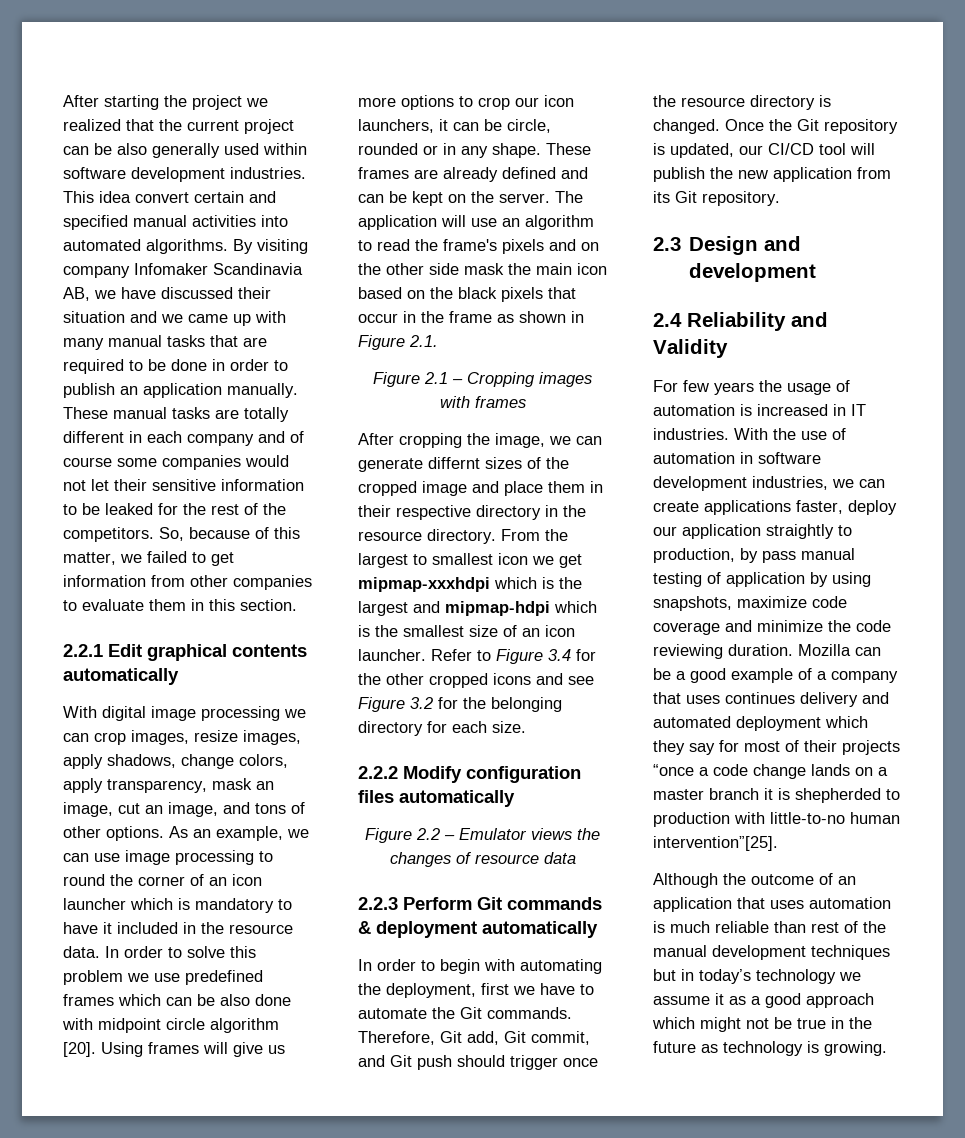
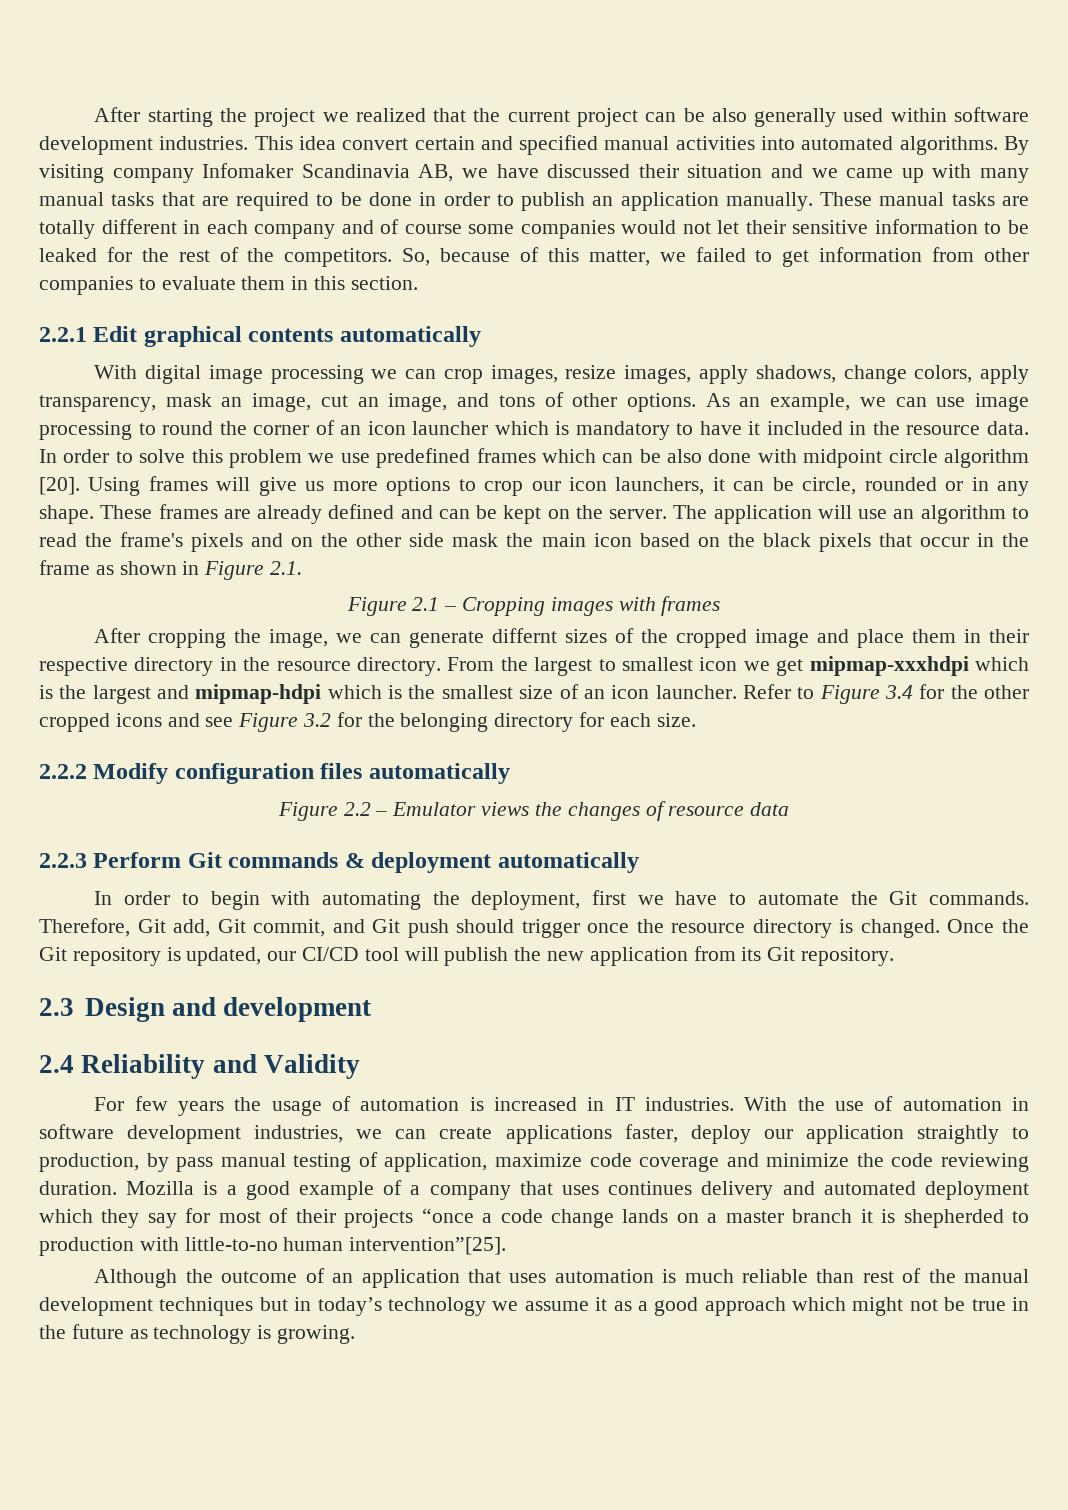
[726,572,871,587] [653,596,732,611] application by using snapshots, -> [384,1153,488,1172] application,
[855,647,881,656] [653,668,671,680] can be -> [203,1181,218,1195] is

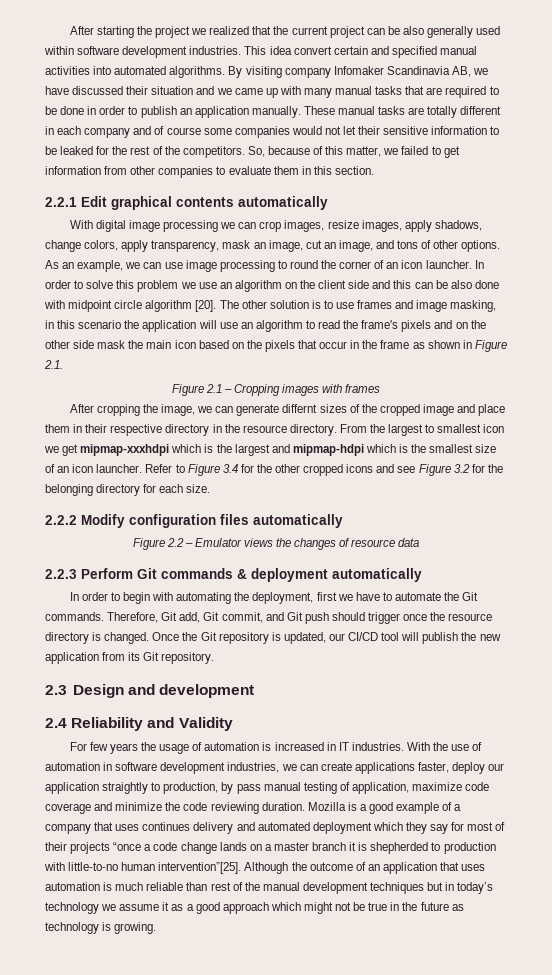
[412,421,1029,440] launcher which is mandatory to have it included in the resource data. -> [425,260,472,269] launcher.
[376,448,596,468] predefined frames which -> [219,280,412,292] an algorithm on the client side and this
[88,476,1030,496] [39,504,708,524] Using frames will give us more options to crop our icon launchers, it can be circle, rounded or in any shape. These frames are already defined and can be kept on the server. The -> [219,300,497,312] [45,320,140,329] The other solution is to use frames and image masking, in this scenario the
[762,533,811,547] black -> (262, 344) none
(507, 1246) // -> (242, 868) none

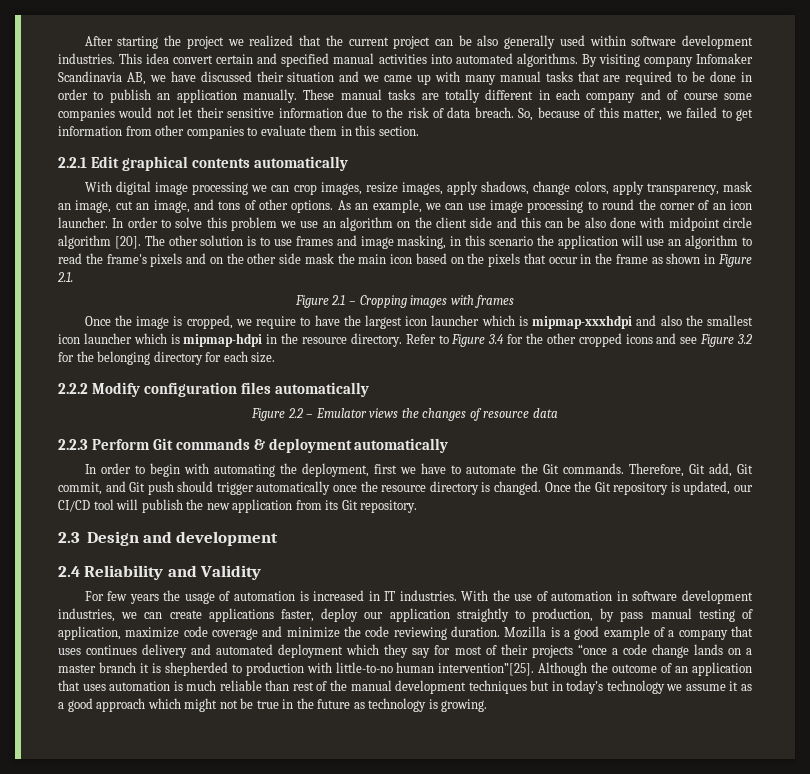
[490,126,500,135] [45,146,245,158] to be leaked for the rest of the competitors. -> [347,107,514,118] due to the risk of data breach.
[69,404,506,416] [45,424,505,436] [44,444,497,456] [45,464,143,473] After cropping the image, we can generate differnt sizes of the cropped image and place them in their respective directory in the resource directory. From the largest to smallest icon we get mipmap-xxxhdpi which is the largest and mipmap-hdpi which is the smallest size of an icon launcher. -> [84,315,753,329] [58,333,402,347] Once the image is cropped, we require to have the largest icon launcher which is mipmap-xxxhdpi and also the smallest icon launcher which is mipmap-hdpi in the resource directory.
(401, 618) none -> [256,481,331,495] automatically

